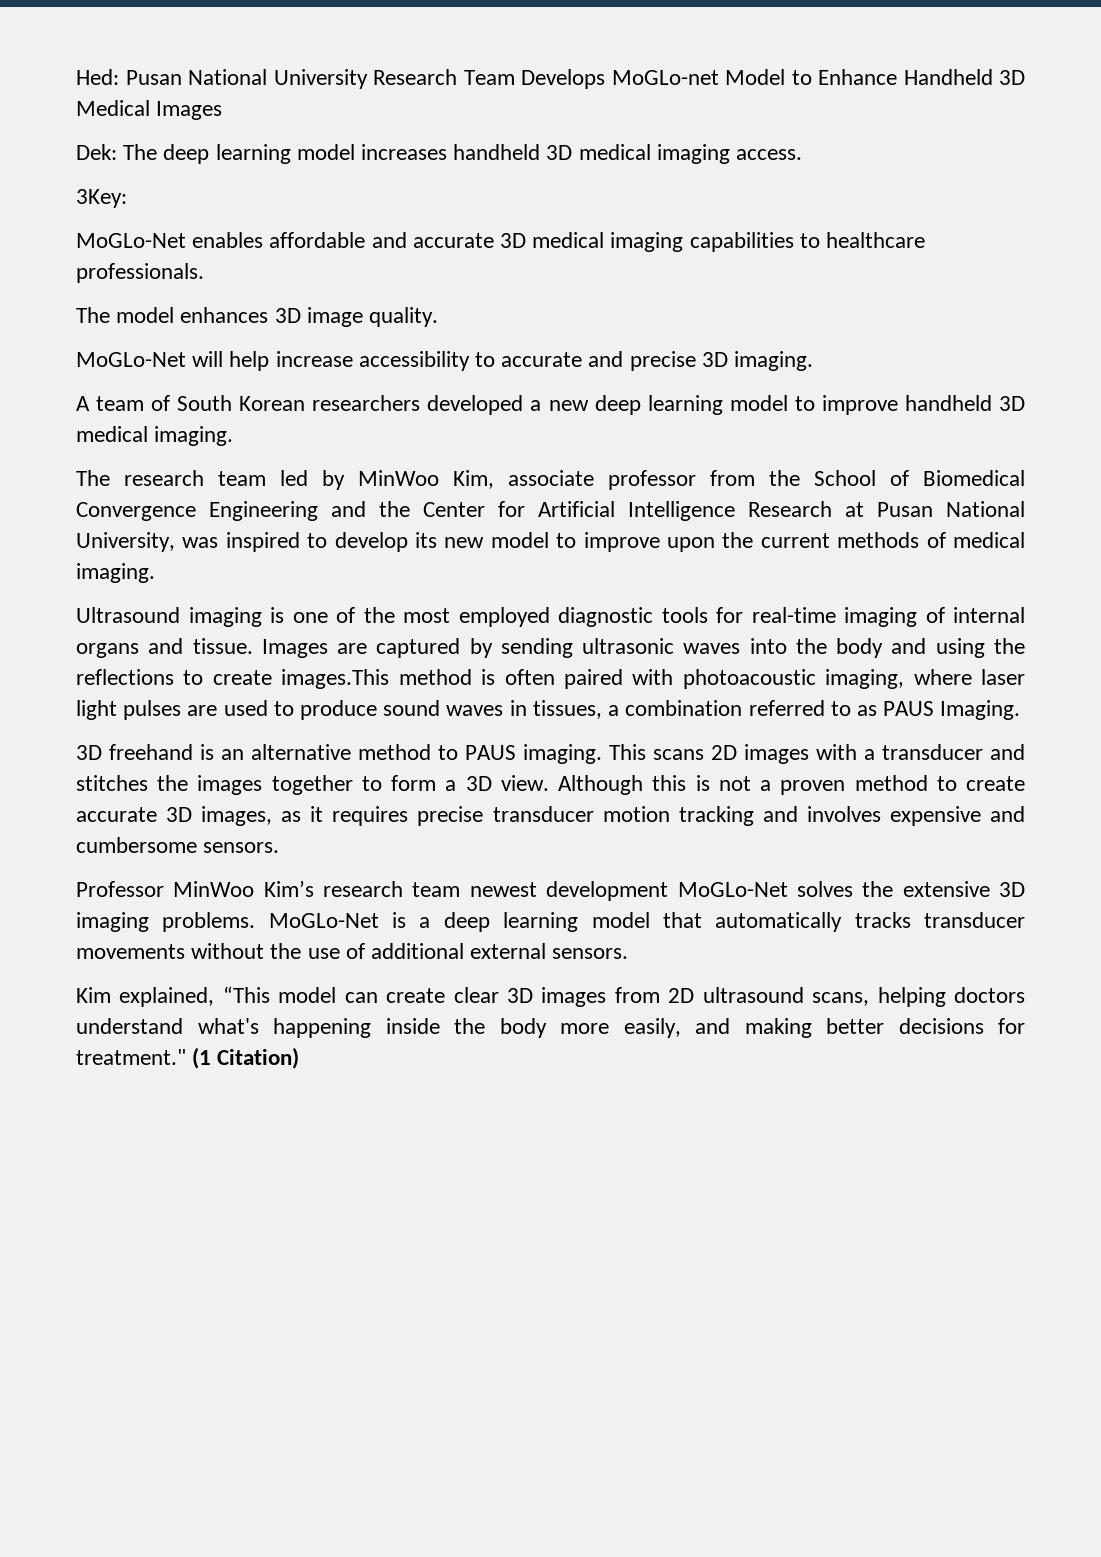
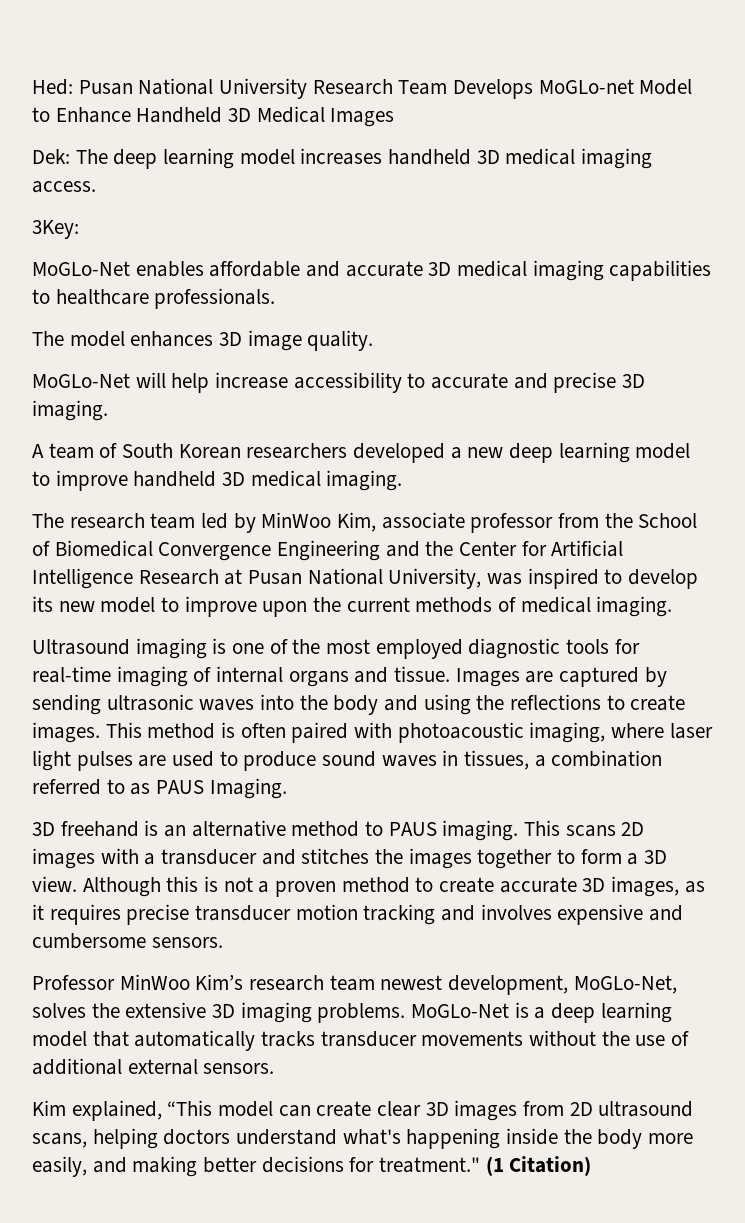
[281,669,390,689] images.This -> [32,722,142,743] images. This
[546,881,788,901] development MoGLo-Net -> [448,975,677,995] development, MoGLo-Net,

